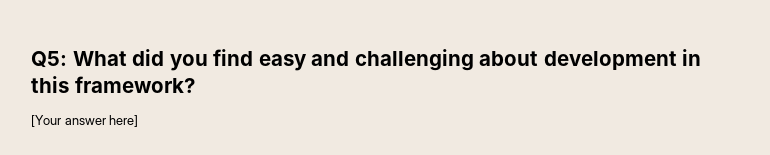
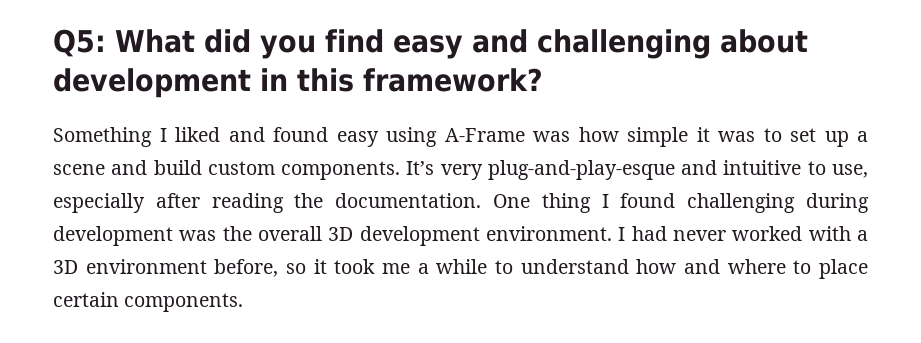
[31,115,139,127] [Your answer here] -> [53,127,868,147] [53,160,868,180] [53,193,869,213] [53,226,869,246] [53,259,868,279] [53,292,244,312] Something I liked and found easy using A-Frame was how simple it was to set up a scene and build custom components. It’s very plug-and-play-esque and intuitive to use, especially after reading the documentation. One thing I found challenging during development was the overall 3D development environment. I had never worked with a 3D environment before, so it took me a while to understand how and where to place certain components.

